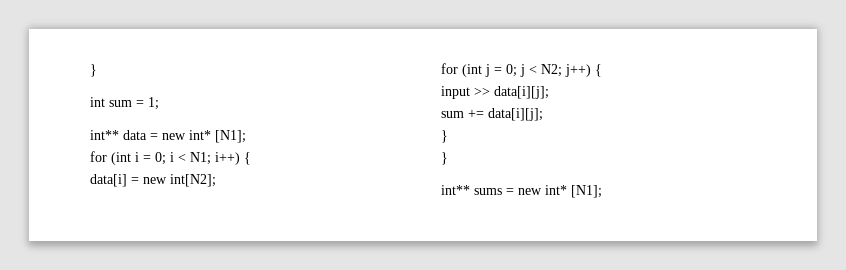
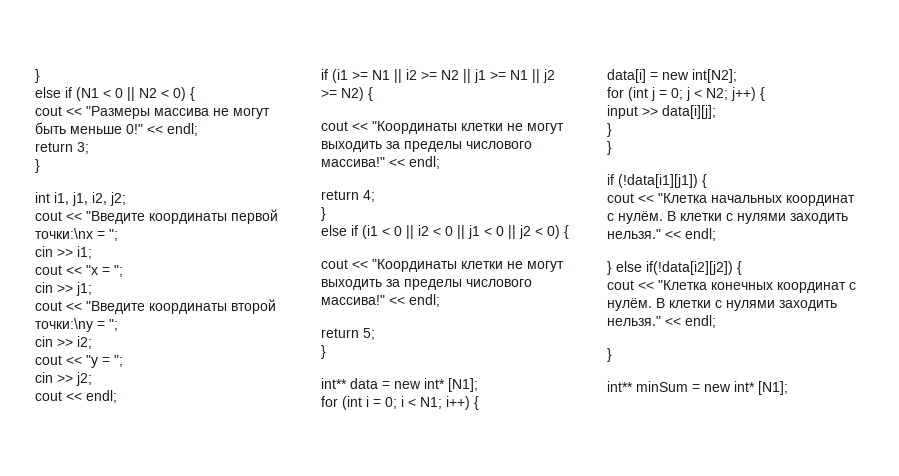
[90,64,97,77] [90,97,159,110] } // int sum = 1; -> [35,69,40,83] [35,87,195,101] [35,106,270,119] [35,122,198,136] [35,142,89,154] [35,159,40,173] [35,192,126,206] [35,209,278,224] [35,228,118,241] [35,246,92,259] [35,265,123,277] [35,282,92,296] [35,299,276,314] [35,318,118,332] [35,336,92,349] [35,355,123,368] [35,372,92,386] [35,390,117,403] [321,69,555,83] [321,87,373,101] [321,121,564,134] [321,141,532,152] [321,156,440,169] [321,190,375,202] [321,207,326,221] [321,225,569,239] [321,259,564,272] [321,279,532,290] [321,294,440,307] [321,328,375,340] [321,345,326,359] } // else if (N1 < 0 || N2 < 0) { // cout << "Размеры массива не могут быть меньше 0!" << endl; // return 3; // } // int i1, j1, i2, j2; // cout << "Введите координаты первой точки:\nx = "; // cin >> i1; // cout << "x = "; // cin >> j1; // cout << "Введите координаты второй точки:\ny = "; // cin >> i2; // cout << "y = "; // cin >> j2; // cout << endl; // if (i1 >= N1 || i2 >= N2 || j1 >= N1 || j2 >= N2) { // cout << "Координаты клетки не могут выходить за пределы числового массива!" << endl; // return 4; // } // else if (i1 < 0 || i2 < 0 || j1 < 0 || j2 < 0) { // cout << "Координаты клетки не могут выходить за пределы числового массива!" << endl; // return 5; // }
[441,108,543,121] // sum += data[i][j]; -> (716, 112) none
[441,185,502,195] // int** sums -> [607,174,707,188] [607,193,855,206] [607,211,848,224] [607,228,716,241] [607,261,742,275] [607,280,856,293] [607,298,837,311] [607,315,716,328] [607,348,612,362] [607,381,688,392] // if (!data[i1][j1]) { // cout << "Клетка начальных координат с нулём. В клетки с нулями заходить нельзя." << endl; // } else if(!data[i2][j2]) { // cout << "Клетка конечных координат с нулём. В клетки с нулями заходить нельзя." << endl; // } // int** minSum

